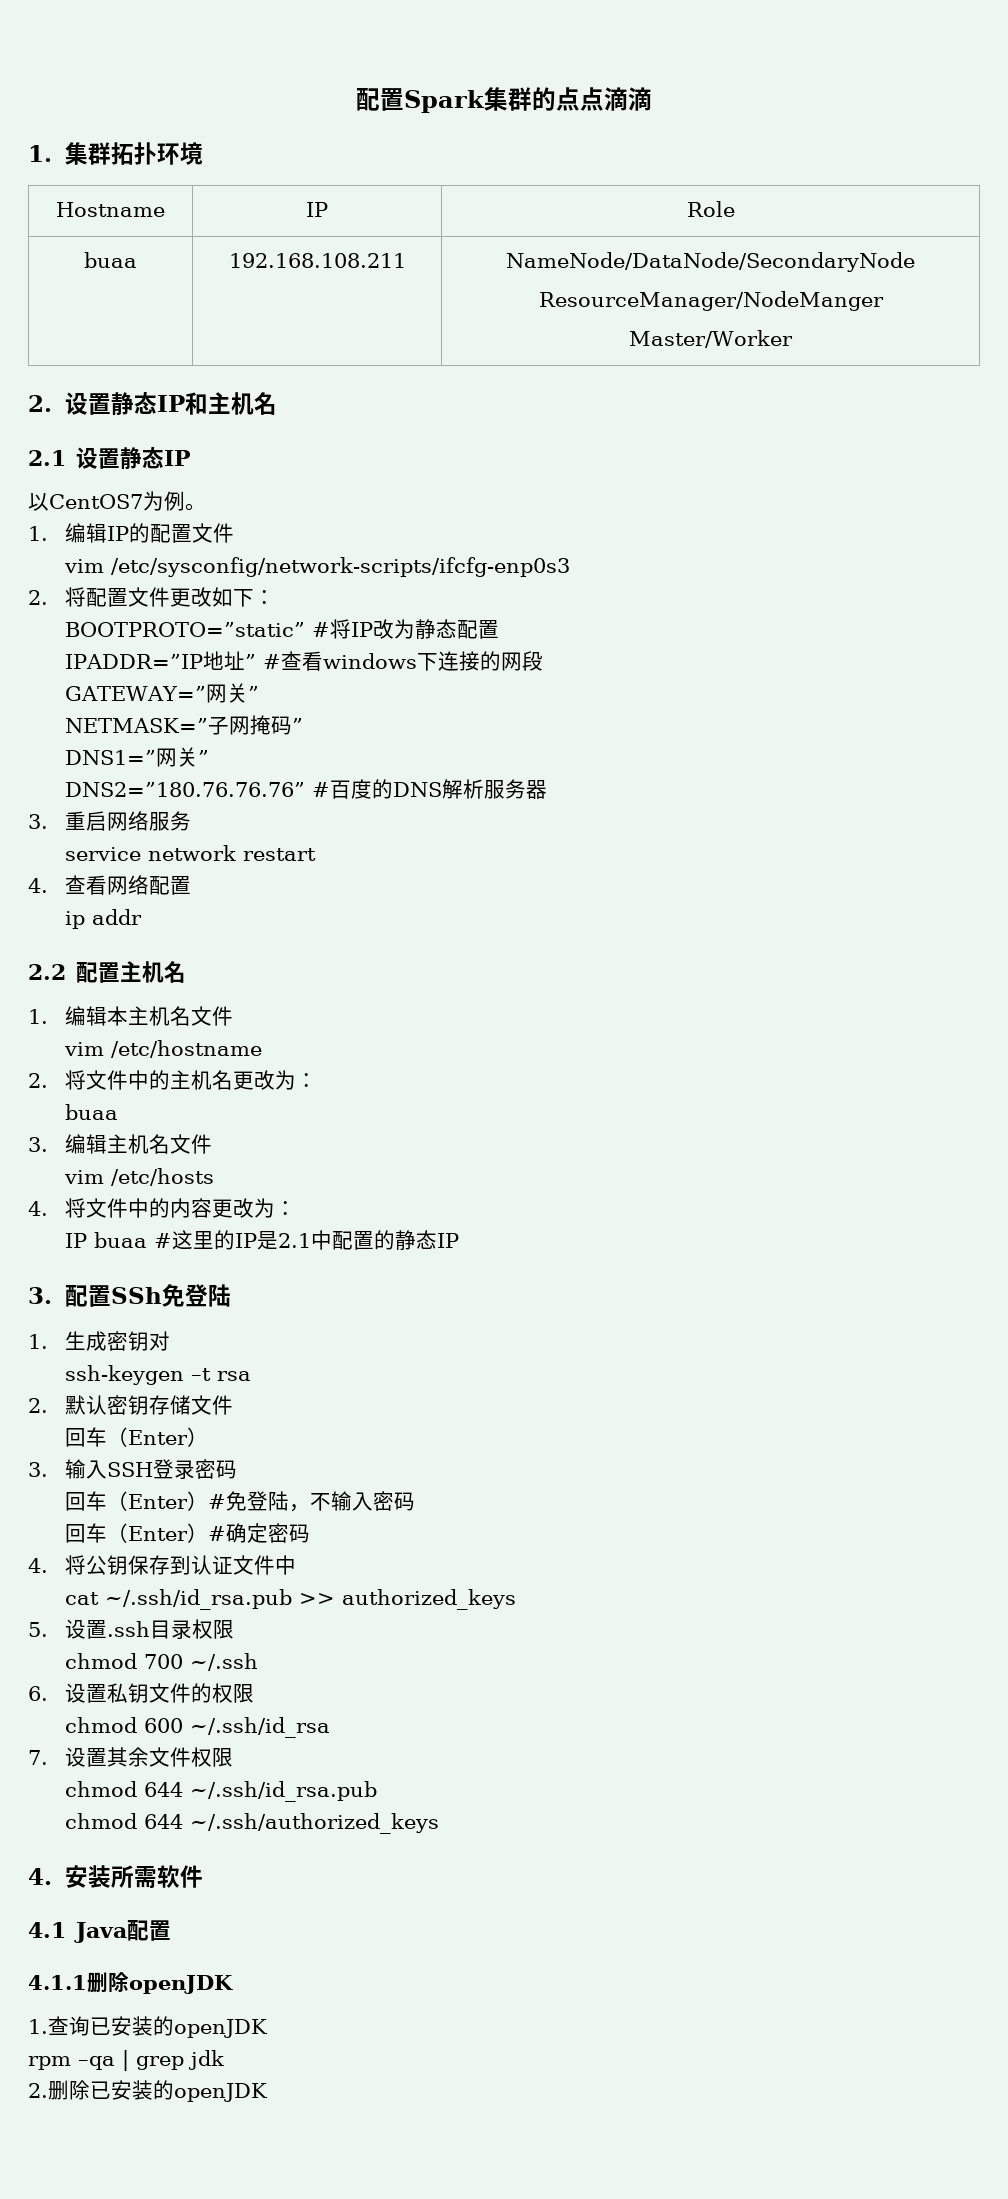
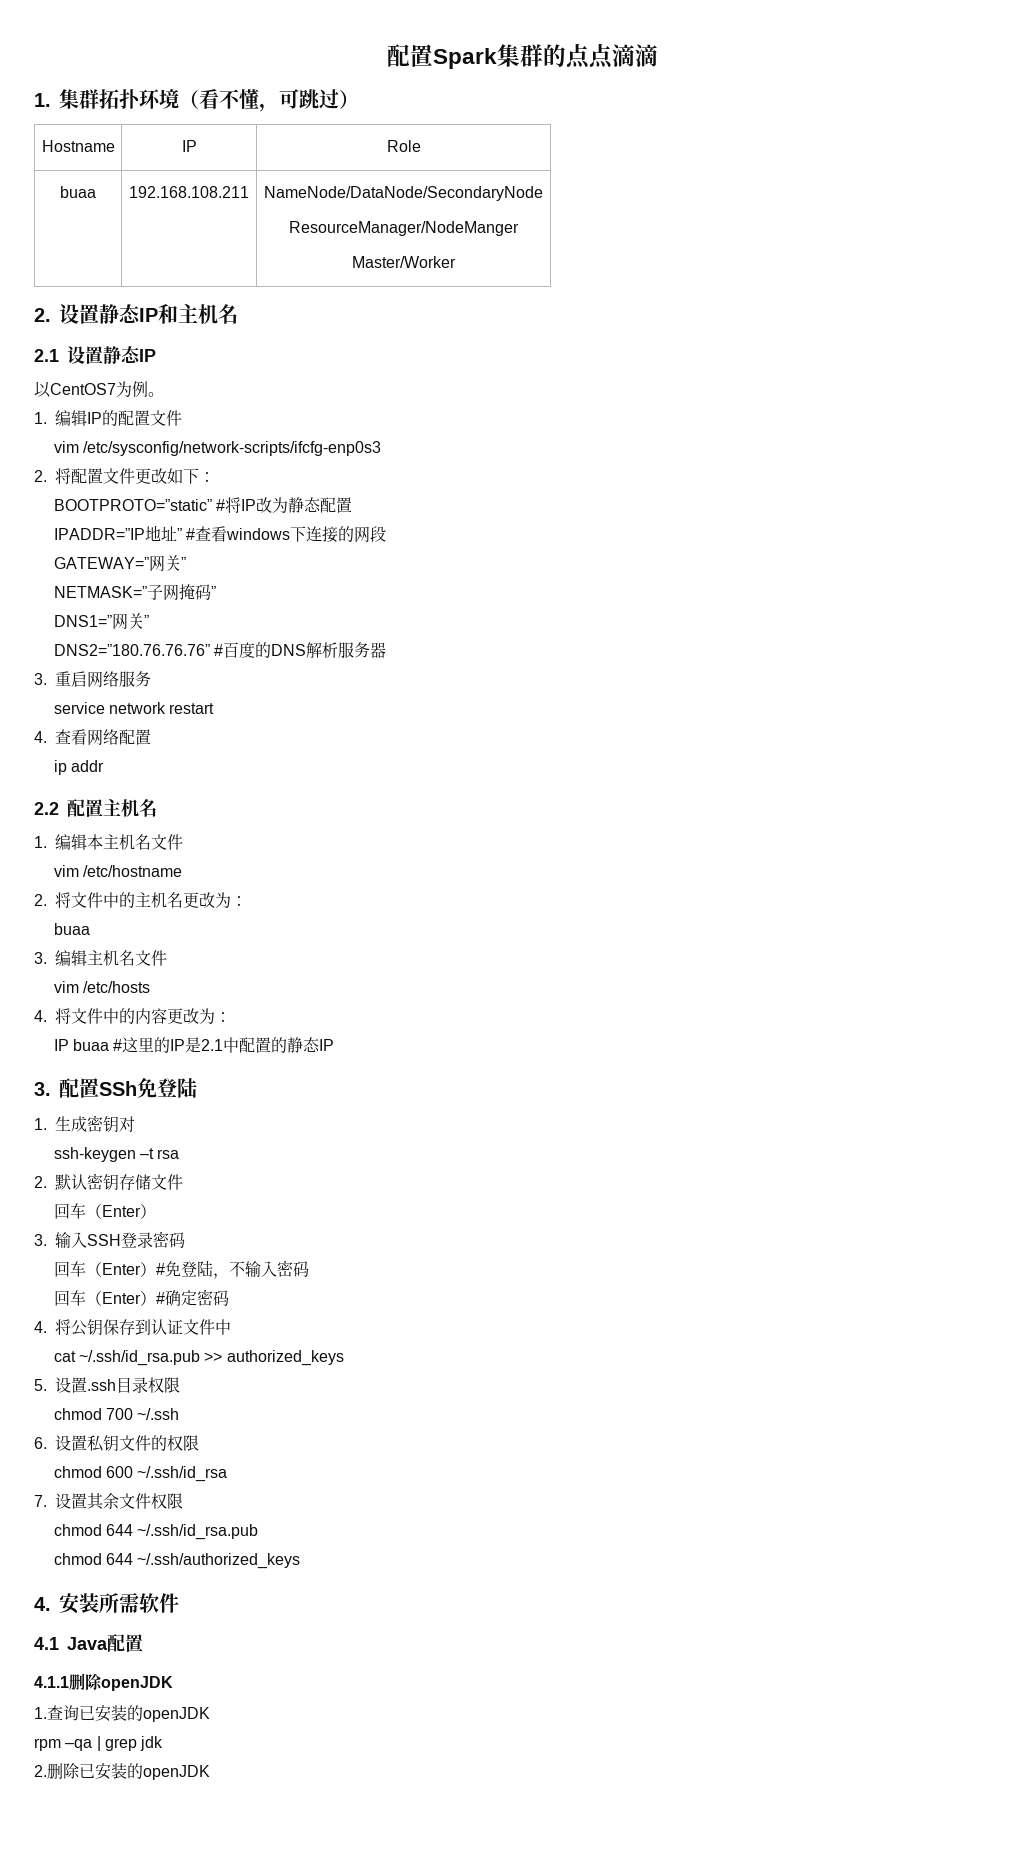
(204, 153) none -> [179,89,359,112] （看不懂，可跳过）

